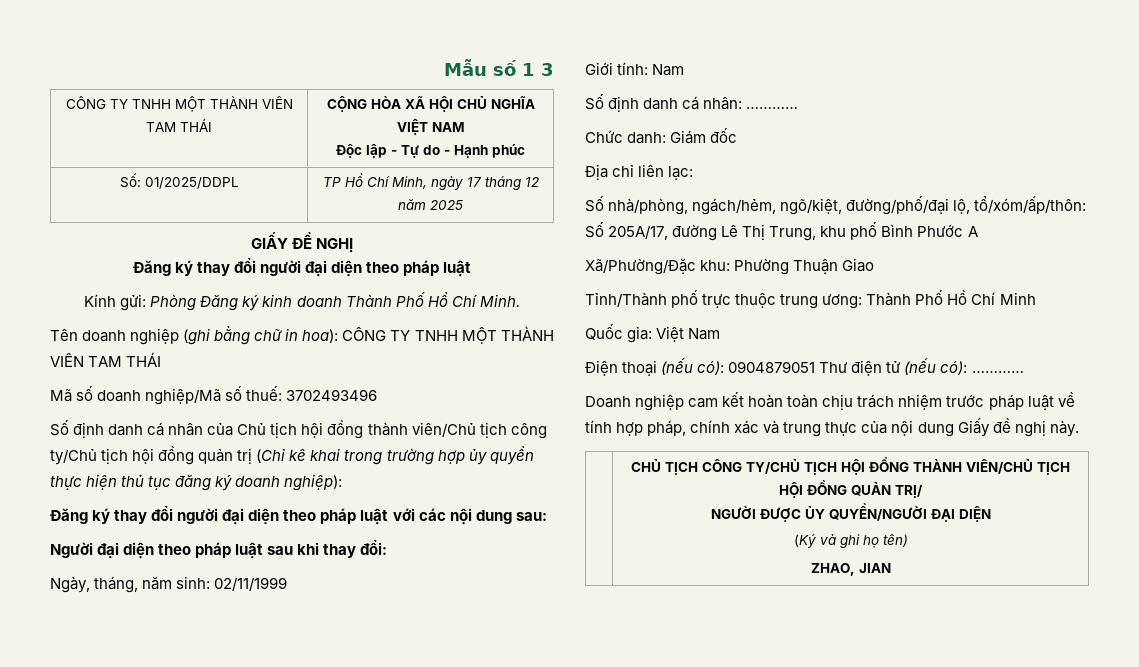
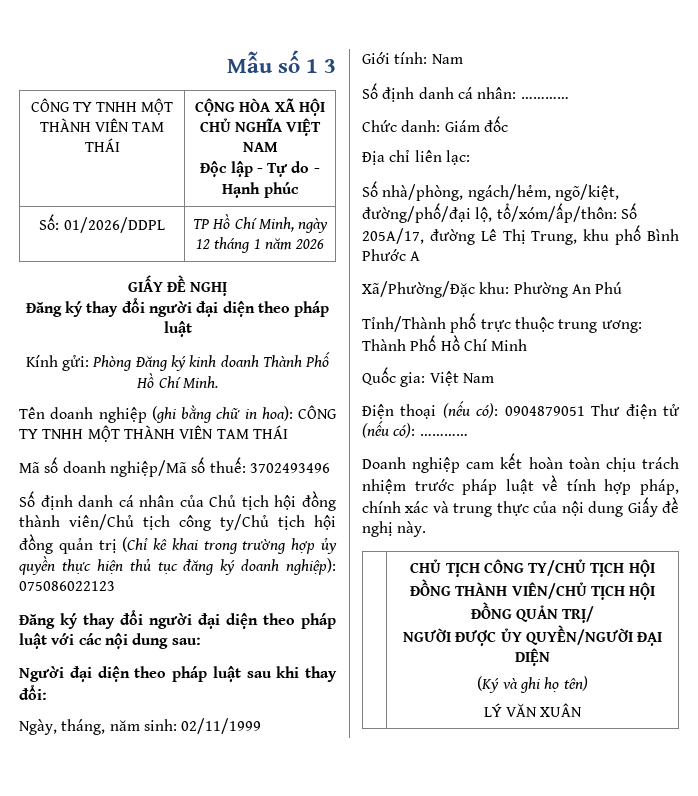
[144,177,239,189] 01/2025/DDPL -> [63,217,165,233] 01/2026/DDPL
[466,176,539,190] [397,199,463,210] 17 tháng 12 năm 2025 -> [195,237,325,253] 12 tháng 1 năm 2026
(343, 482) none -> [19,581,115,591] 075086022123
[793,258,875,275] Thuận Giao -> [571,282,623,294] An Phú
[810,563,891,576] ZHAO, JIAN -> [483,703,583,717] LÝ VĂN XUÂN

